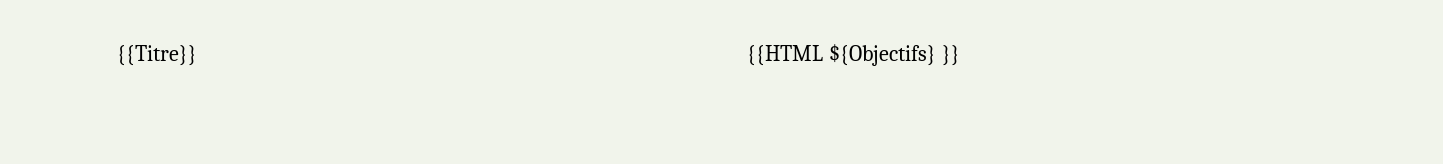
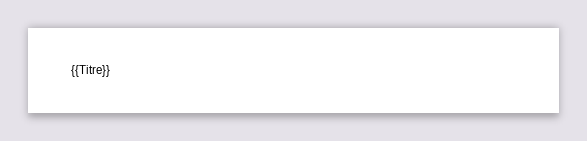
[747,44,960,66] // {{HTML ${Objectifs} }} -> (110, 71) none

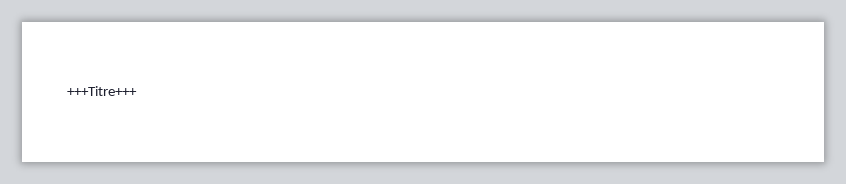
[71,65,110,77] {{Titre}} -> [67,86,137,96] +++Titre+++

